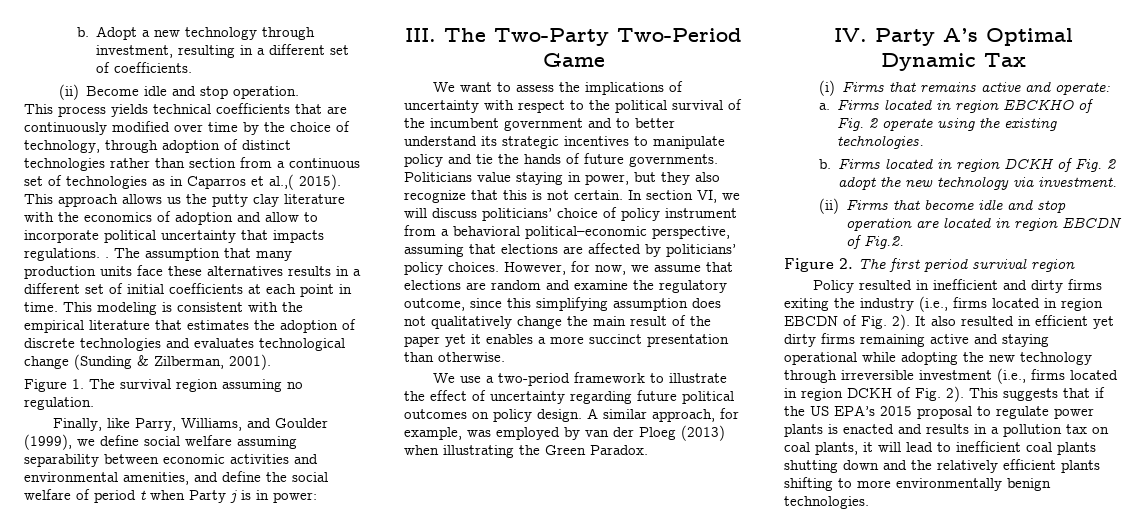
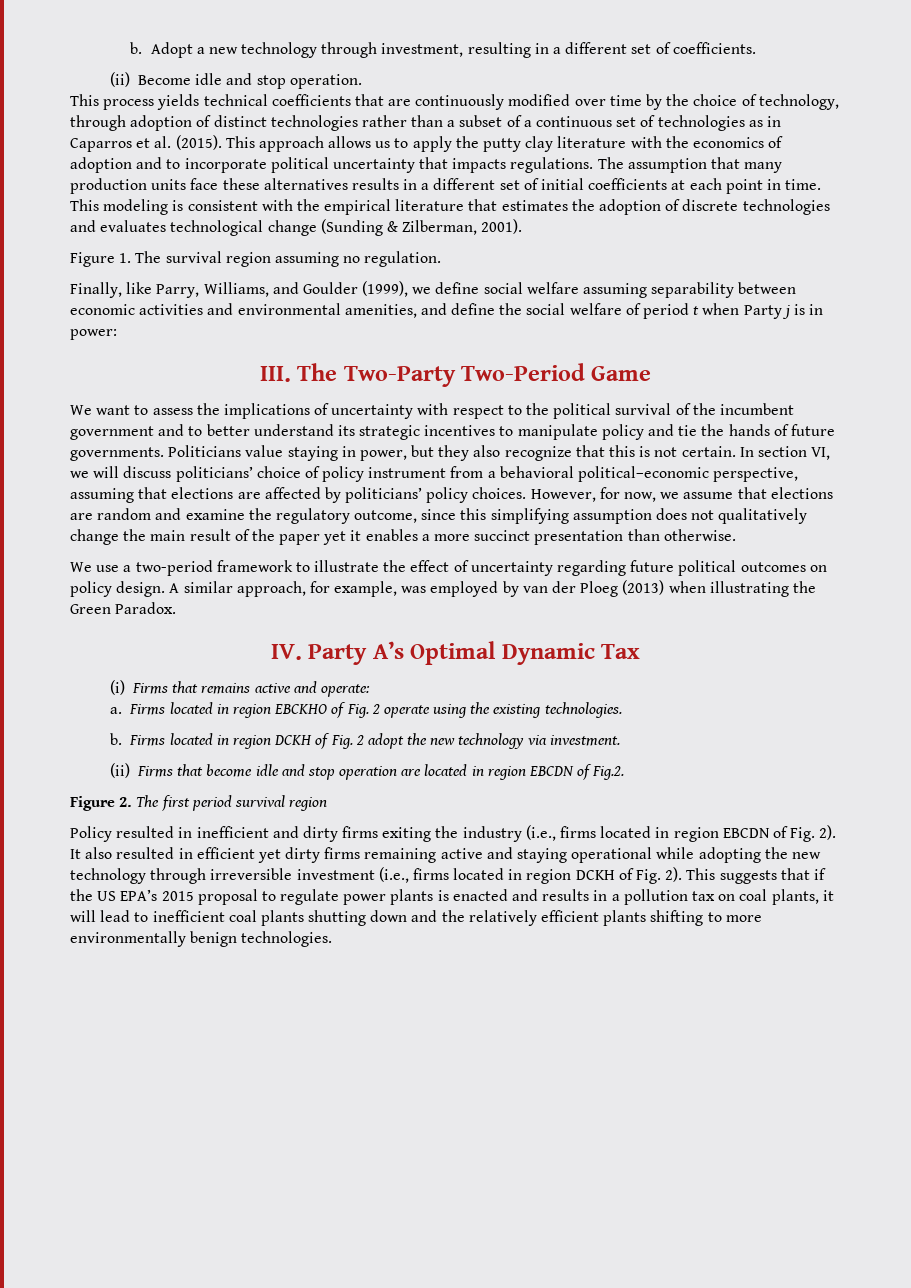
[189,157,272,168] section from -> [447,115,522,127] a subset of
[269,174,341,190] al.,( 2015). -> [154,135,222,150] al. (2015).
(181, 200) none -> [394,136,452,152] to apply
[265,212,299,222] allow -> (163, 163) none
[105,257,109,258] . -> (594, 165) none

